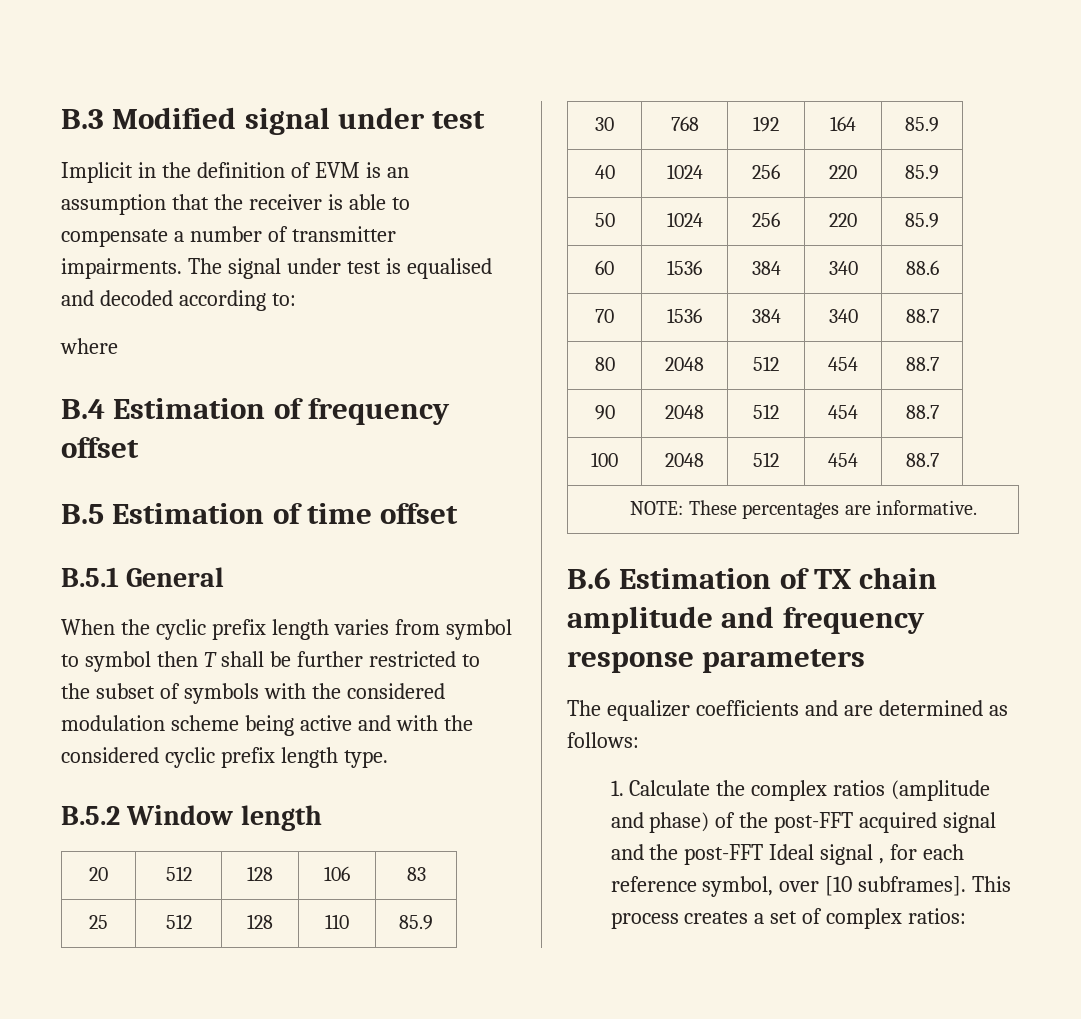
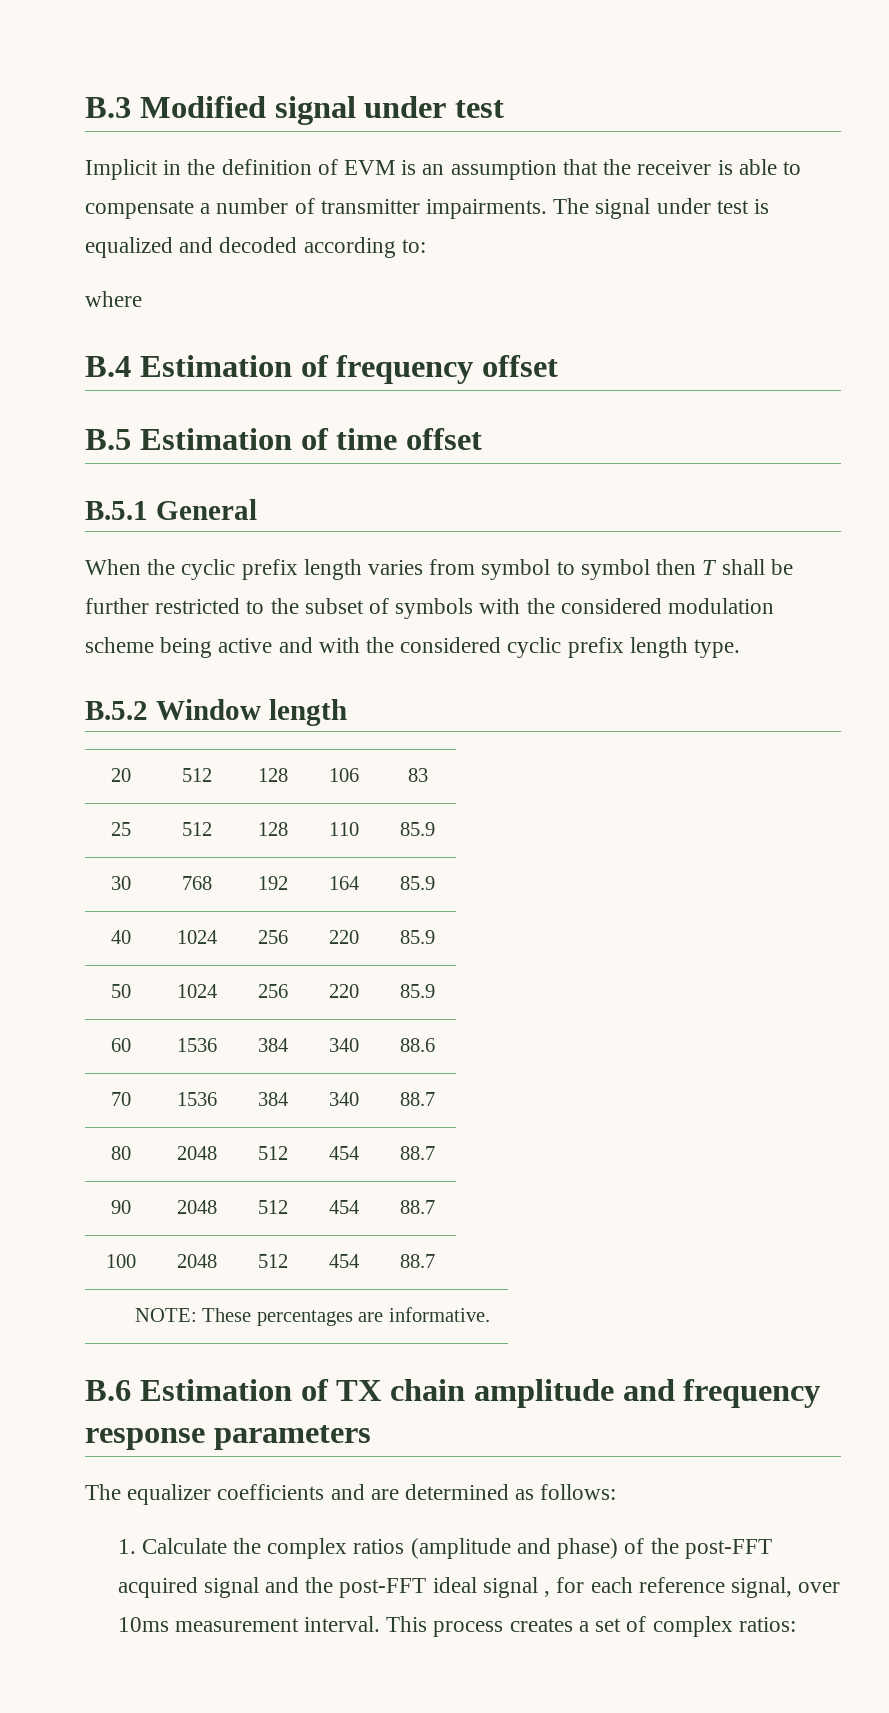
[406,258,492,279] equalised -> [85,237,173,258] equalized
[769,844,815,860] Ideal -> [432,1577,477,1593] ideal
[702,876,967,897] symbol, over [10 subframes]. -> [730,1577,841,1598] [117,1616,381,1632] signal, over 10ms measurement interval.

